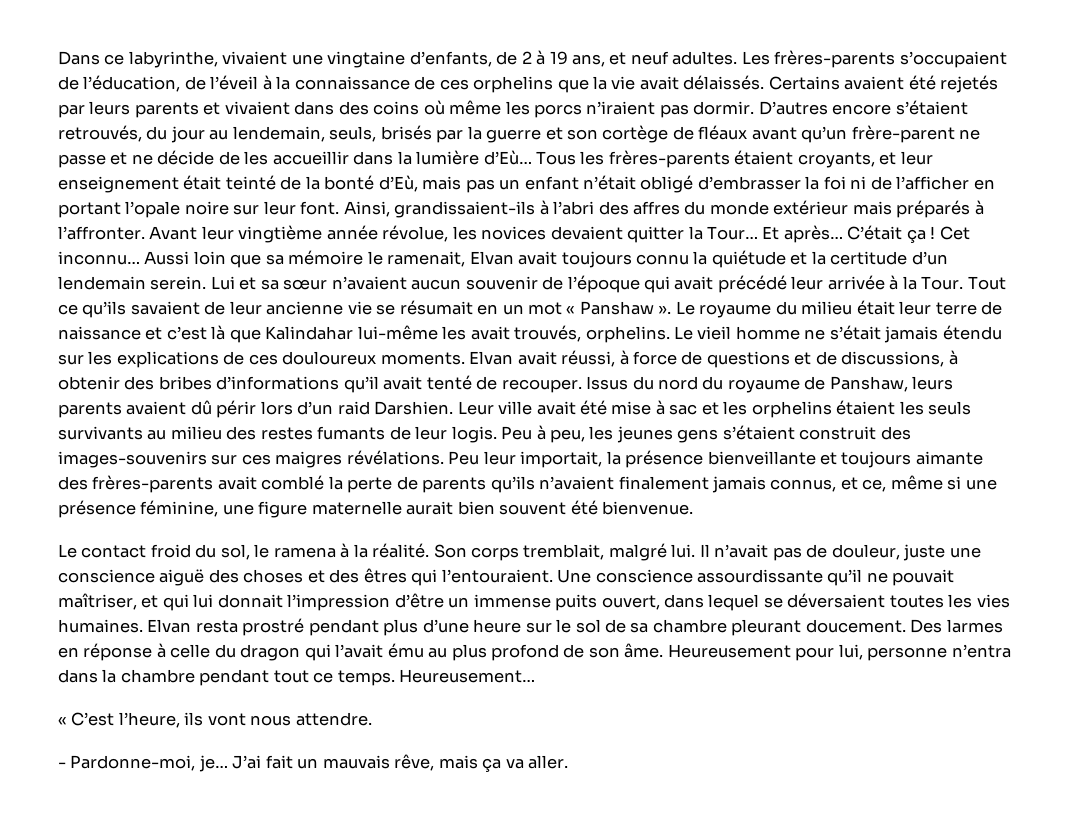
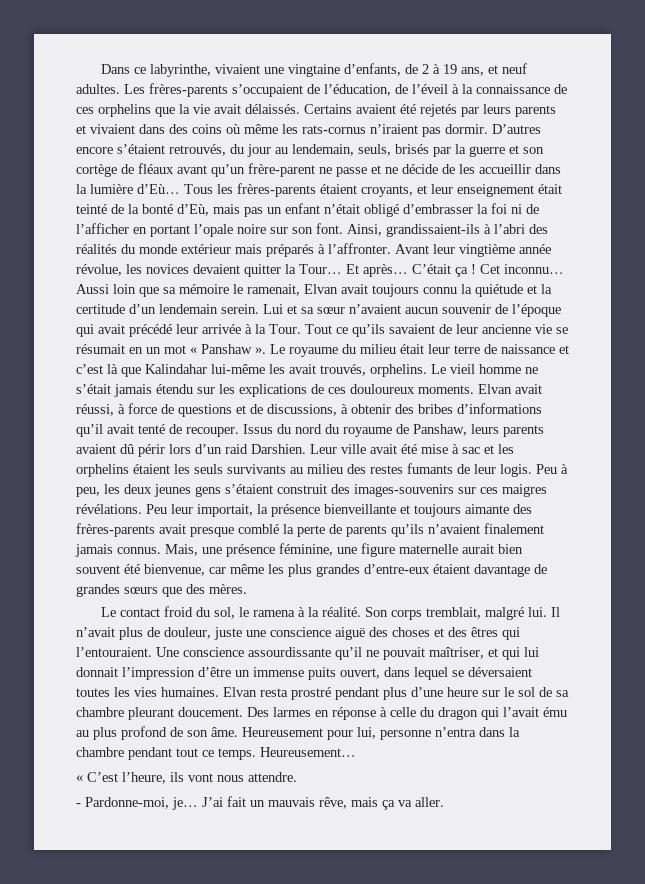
[534,104,583,118] porcs -> [302,125,366,134] rats-cornus
[263,201,296,215] leur -> [292,227,313,234] son
[633,201,681,215] affres -> [76,244,117,254] réalités
(614, 433) none -> [124,484,152,494] deux
(257, 483) none -> [190,527,234,537] presque
[770,475,962,492] connus, et ce, même si -> [117,544,198,556] connus. Mais,
[602,501,694,515] bienvenue. -> [144,564,547,577] [76,584,247,597] bienvenue, car même les plus grandes d’entre-eux étaient davantage de grandes sœurs que des mères.
[772,547,802,561] pas -> [119,627,143,640] plus

